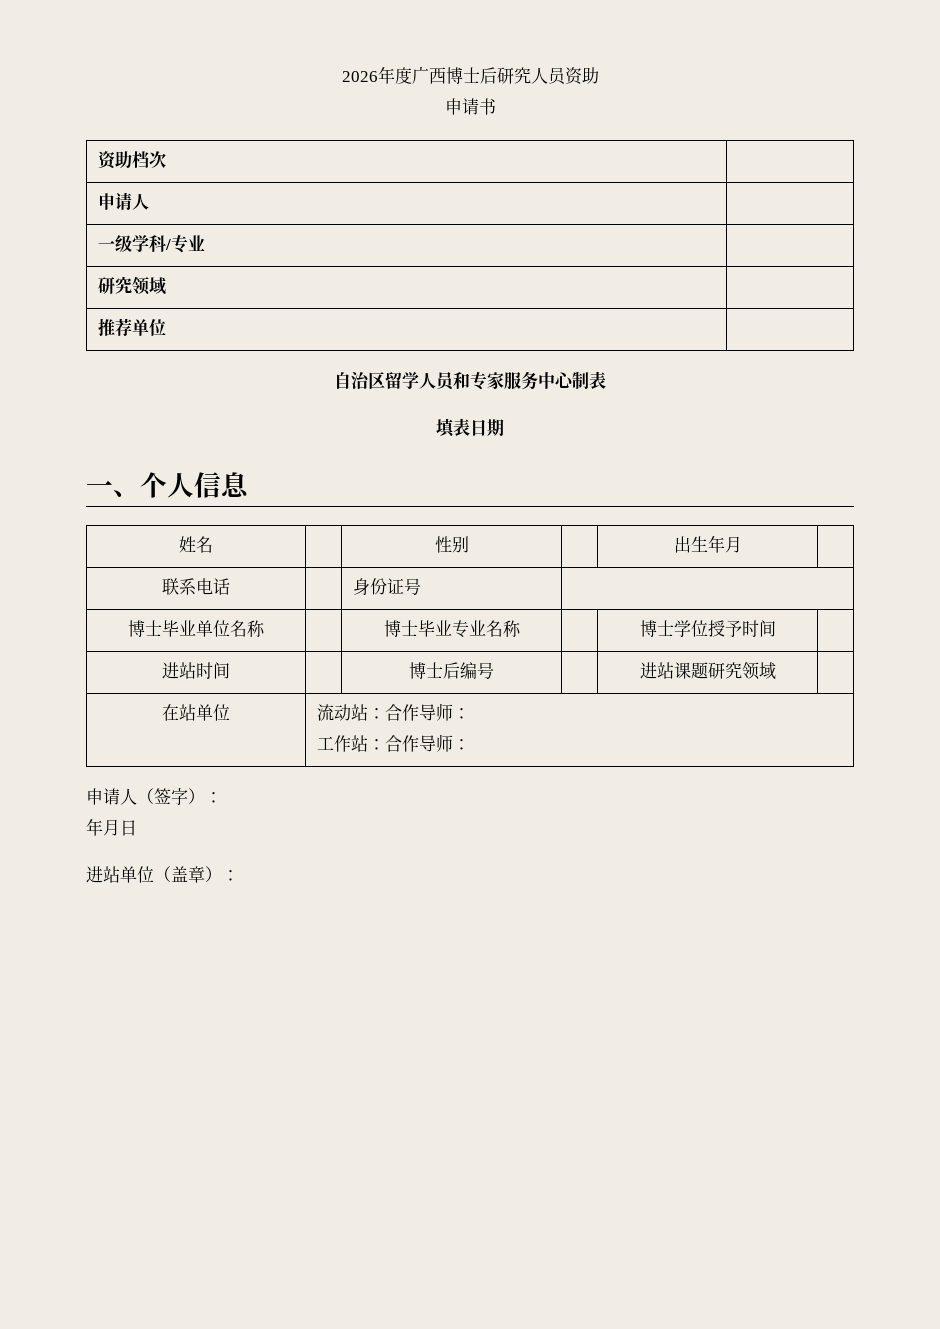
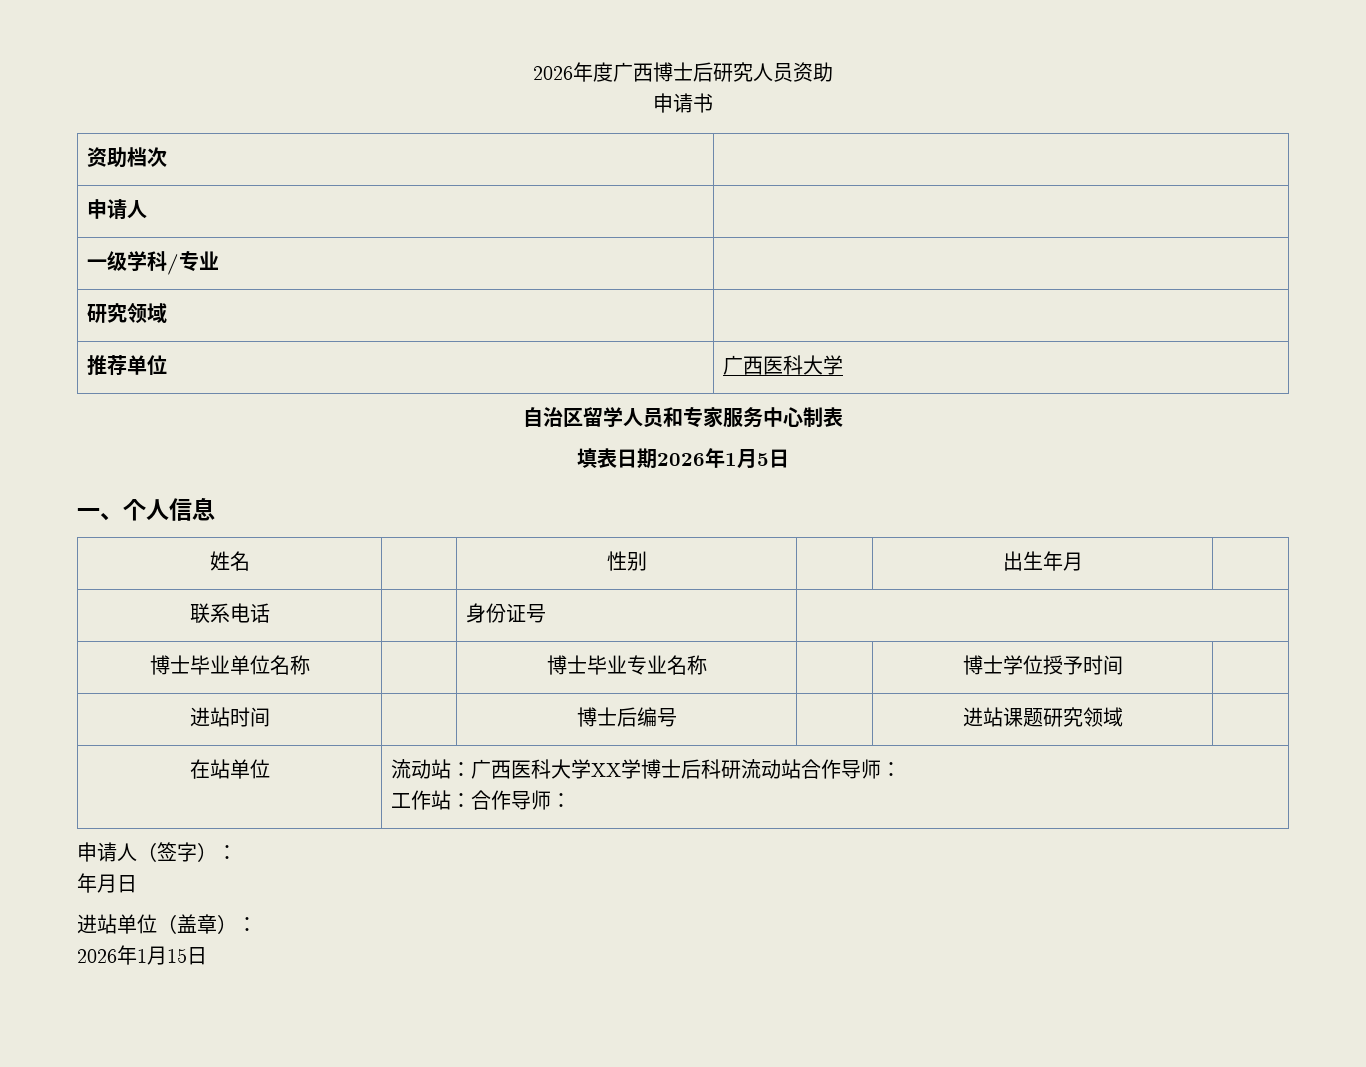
(167, 327) none -> [722,355,843,375] 广西医科大学
(504, 427) none -> [657,448,789,469] 2026年1月5日
(386, 713) none -> [470,759,801,779] 广西医科大学XX学博士后科研流动站
(239, 875) none -> [77,945,207,965] // 2026年1月15日

